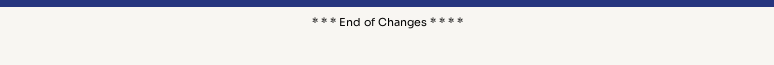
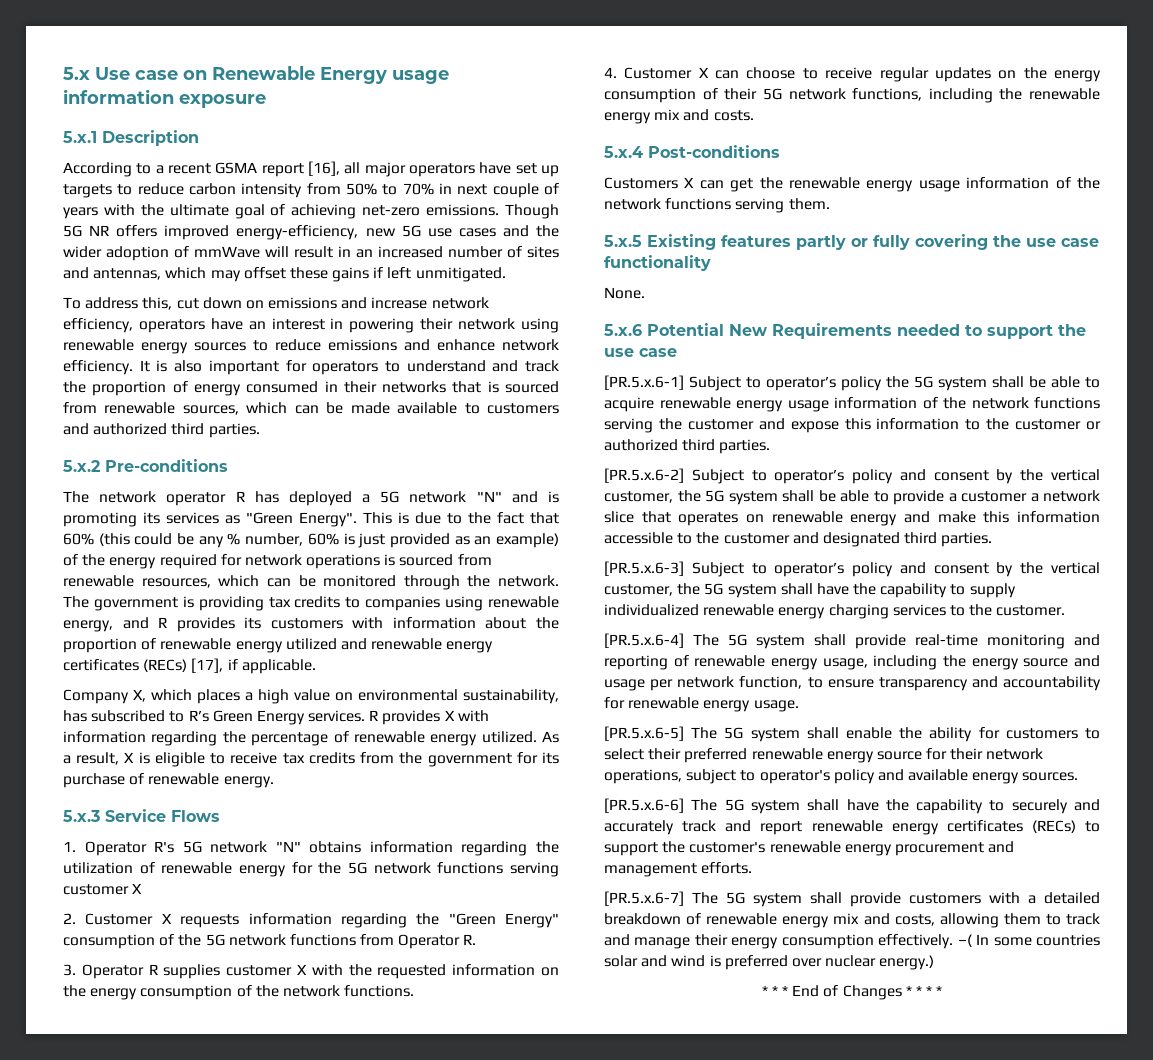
(311, 21) none -> [63,66,449,84] [63,89,266,108] [63,130,199,146] [63,161,559,177] [63,183,559,198] [63,204,559,219] [63,225,560,240] [63,246,559,261] [63,267,506,282] [63,297,489,310] [63,318,560,333] [63,339,559,354] [63,360,559,375] [63,381,559,396] [63,402,559,415] [63,423,260,438] [63,459,228,472] [63,491,559,506] [63,512,559,527] [63,533,559,548] [63,554,492,569] [63,575,559,590] [63,596,560,611] [63,617,559,632] [63,638,494,653] [63,658,316,674] [63,689,559,704] [63,710,489,725] [63,731,559,746] [63,752,559,767] [63,773,274,788] [63,809,220,822] [63,841,559,856] [63,862,559,877] [63,883,143,895] [63,913,559,928] [63,934,477,949] [63,964,559,979] [63,985,415,1000] [604,67,1101,82] [604,88,1100,103] [604,109,754,124] [604,145,780,158] [604,177,1100,192] [604,198,830,213] [604,234,1099,250] [604,255,711,271] [604,287,645,299] [604,323,1086,339] [604,348,677,357] [604,375,1100,391] [604,397,1100,412] [604,418,1101,433] [604,439,771,454] [604,468,1100,484] [604,490,1100,505] [604,511,1100,526] [604,532,993,547] [604,561,1100,577] [604,583,1016,598] [604,604,1066,619] [604,633,1100,649] [604,655,1100,670] [604,676,1101,691] [604,697,799,712] [604,726,1100,742] [604,748,1044,763] [604,769,1079,784] [604,798,1100,814] [604,820,1100,835] [604,841,1015,856] [604,862,753,877] [604,891,1100,907] [604,913,1100,928] [604,934,1100,949] [604,955,935,970] 5.x Use case on Renewable Energy usage information exposure // 5.x.1 Description // According to a recent GSMA report [16], all major operators have set up targets to reduce carbon intensity from 50% to 70% in next couple of years with the ultimate goal of achieving net-zero emissions. Though 5G NR offers improved energy-efficiency, new 5G use cases and the wider adoption of mmWave will result in an increased number of sites and antennas, which may offset these gains if left unmitigated. // To address this, cut down on emissions and increase network efficiency, operators have an interest in powering their network using renewable energy sources to reduce emissions and enhance network efficiency. It is also important for operators to understand and track the proportion of energy consumed in their networks that is sourced from renewable sources, which can be made available to customers and authorized third parties. // 5.x.2 Pre-conditions // The network operator R has deployed a 5G network "N" and is promoting its services as "Green Energy". This is due to the fact that 60% (this could be any % number, 60% is just provided as an example) of the energy required for network operations is sourced from renewable resources, which can be monitored through the network. The government is providing tax credits to companies using renewable energy, and R provides its customers with information about the proportion of renewable energy utilized and renewable energy certificates (RECs) [17], if applicable. // Company X, which places a high value on environmental sustainability, has subscribed to R’s Green Energy services. R provides X with information regarding the percentage of renewable energy utilized. As a result, X is eligible to receive tax credits from the government for its purchase of renewable energy. // 5.x.3 Service Flows // 1. Operator R's 5G network "N" obtains information regarding the utilization of renewable energy for the 5G network functions serving customer X // 2. Customer X requests information regarding the "Green Energy" consumption of the 5G network functions from Operator R. // 3. Operator R supplies customer X with the requested information on the energy consumption of the network functions. // 4. Customer X can choose to receive regular updates on the energy consumption of their 5G network functions, including the renewable energy mix and costs. // 5.x.4 Post-conditions // Customers X can get the renewable energy usage information of the network functions serving them. // 5.x.5 Existing features partly or fully covering the use case functionality // None. // 5.x.6 Potential New Requirements needed to support the use case // [PR.5.x.6-1] Subject to operator’s policy the 5G system shall be able to acquire renewable energy usage information of the network functions serving the customer and expose this information to the customer or authorized third parties. // [PR.5.x.6-2] Subject to operator’s policy and consent by the vertical customer, the 5G system shall be able to provide a customer a network slice that operates on renewable energy and make this information accessible to the customer and designated third parties. // [PR.5.x.6-3] Subject to operator’s policy and consent by the vertical customer, the 5G system shall have the capability to supply individualized renewable energy charging services to the customer. // [PR.5.x.6-4] The 5G system shall provide real-time monitoring and reporting of renewable energy usage, including the energy source and usage per network function, to ensure transparency and accountability for renewable energy usage. // [PR.5.x.6-5] The 5G system shall enable the ability for customers to select their preferred renewable energy source for their network operations, subject to operator's policy and available energy sources. // [PR.5.x.6-6] The 5G system shall have the capability to securely and accurately track and report renewable energy certificates (RECs) to support the customer's renewable energy procurement and management efforts. // [PR.5.x.6-7] The 5G system shall provide customers with a detailed breakdown of renewable energy mix and costs, allowing them to track and manage their energy consumption effectively. –( In some countries solar and wind is preferred over nuclear energy.) //

